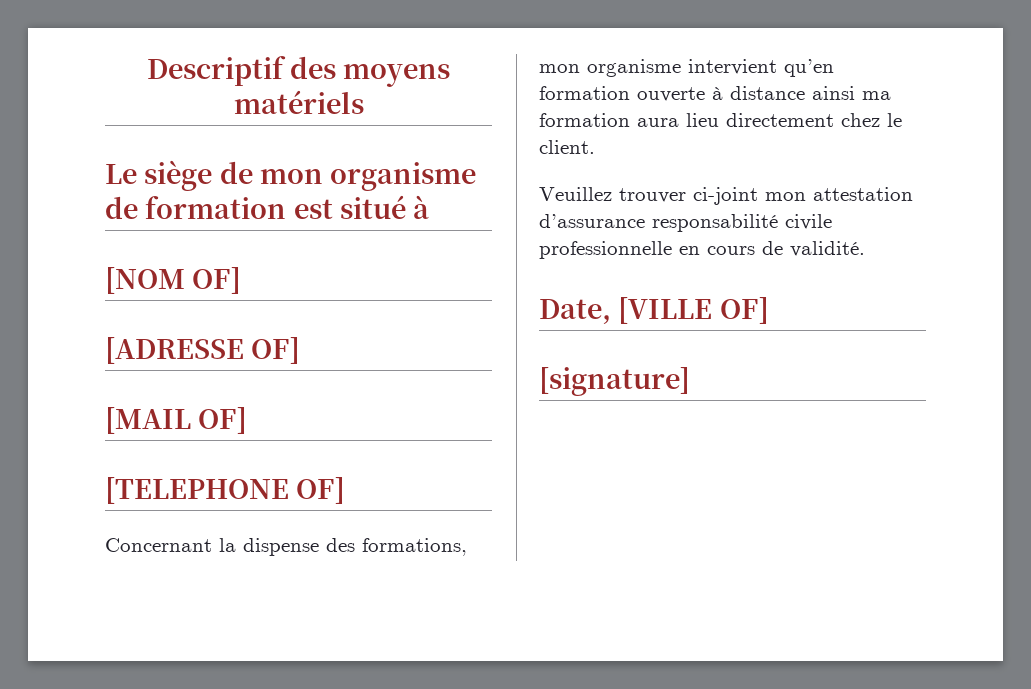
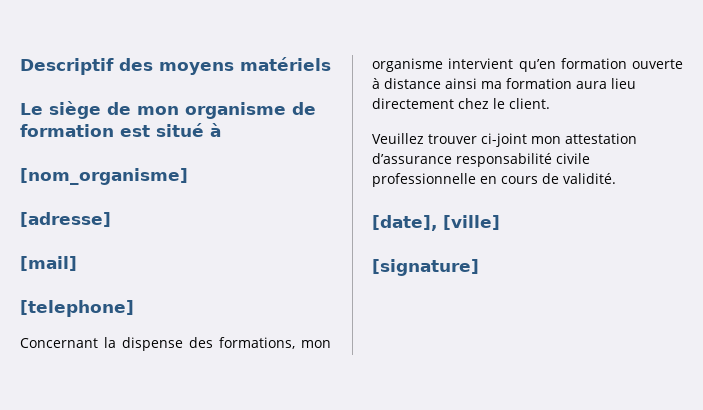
[105,267,242,294] [105,337,301,364] [105,407,248,434] [105,477,346,504] [NOM OF] // [ADRESSE OF] // [MAIL OF] // [TELEPHONE OF] -> [20,168,188,185] [20,212,111,227] [20,256,77,271] [20,300,134,317] [nom_organisme] // [adresse] // [mail] // [telephone]
[539,297,769,324] Date, [VILLE OF] -> [372,215,500,231] [date], [ville]

